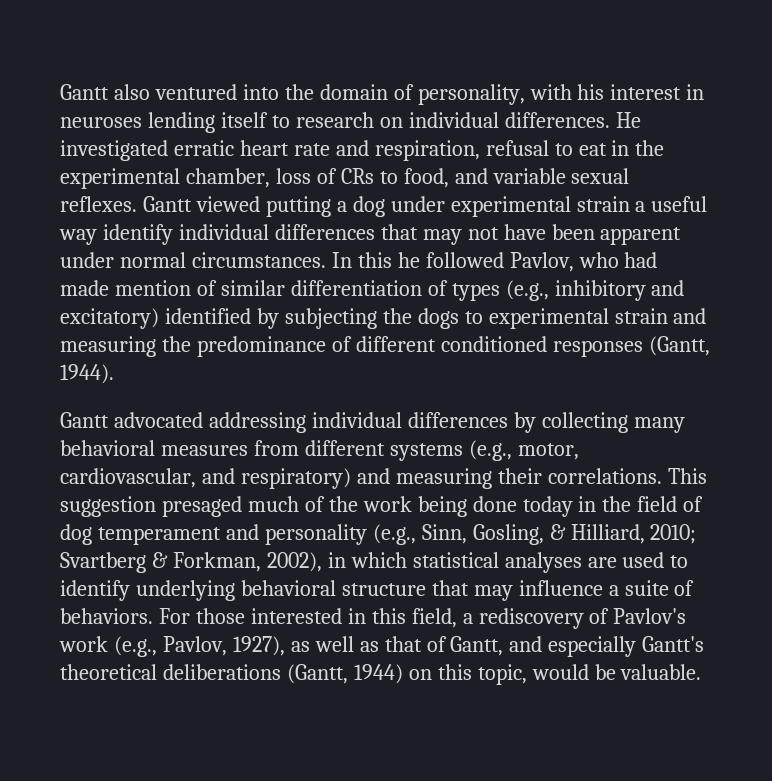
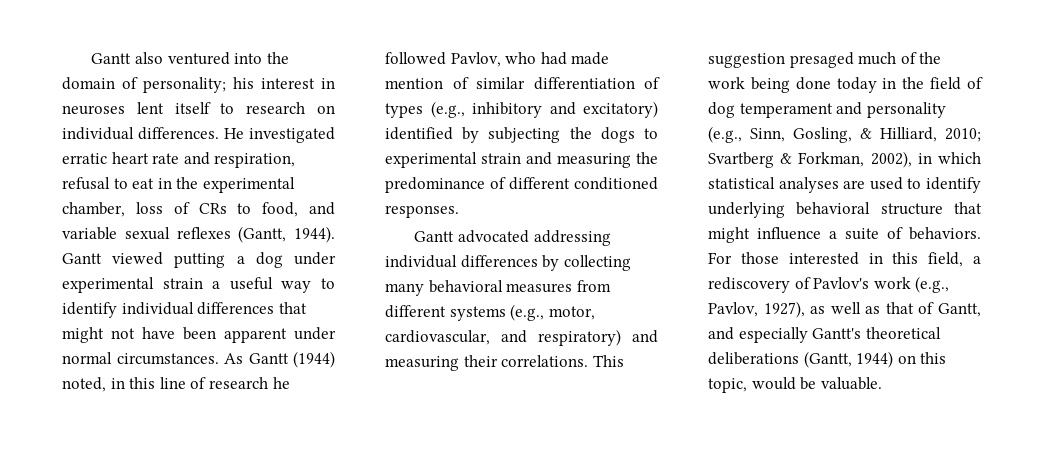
[417,84,572,105] personality, with -> [143,77,226,93] personality;
[147,112,215,133] lending -> [136,102,164,114] lent
[60,196,137,212] reflexes. -> [176,226,335,243] reflexes (Gantt, 1944).
(97, 237) none -> [321,278,335,289] to
[422,229,462,245] may -> [62,327,104,343] might
[331,252,392,268] In this -> [224,351,335,368] [62,377,268,392] As Gantt (1944) noted, in this line of research
[552,336,710,357] [60,364,114,384] responses (Gantt, 1944). -> [385,205,459,218] responses.
[473,585,513,601] may -> [708,227,750,243] might

